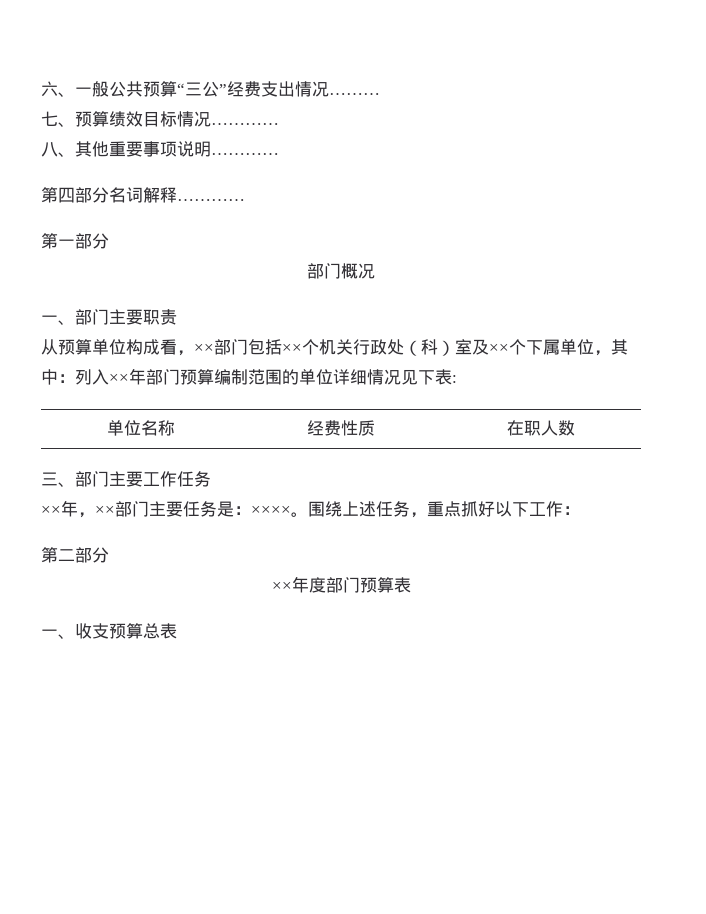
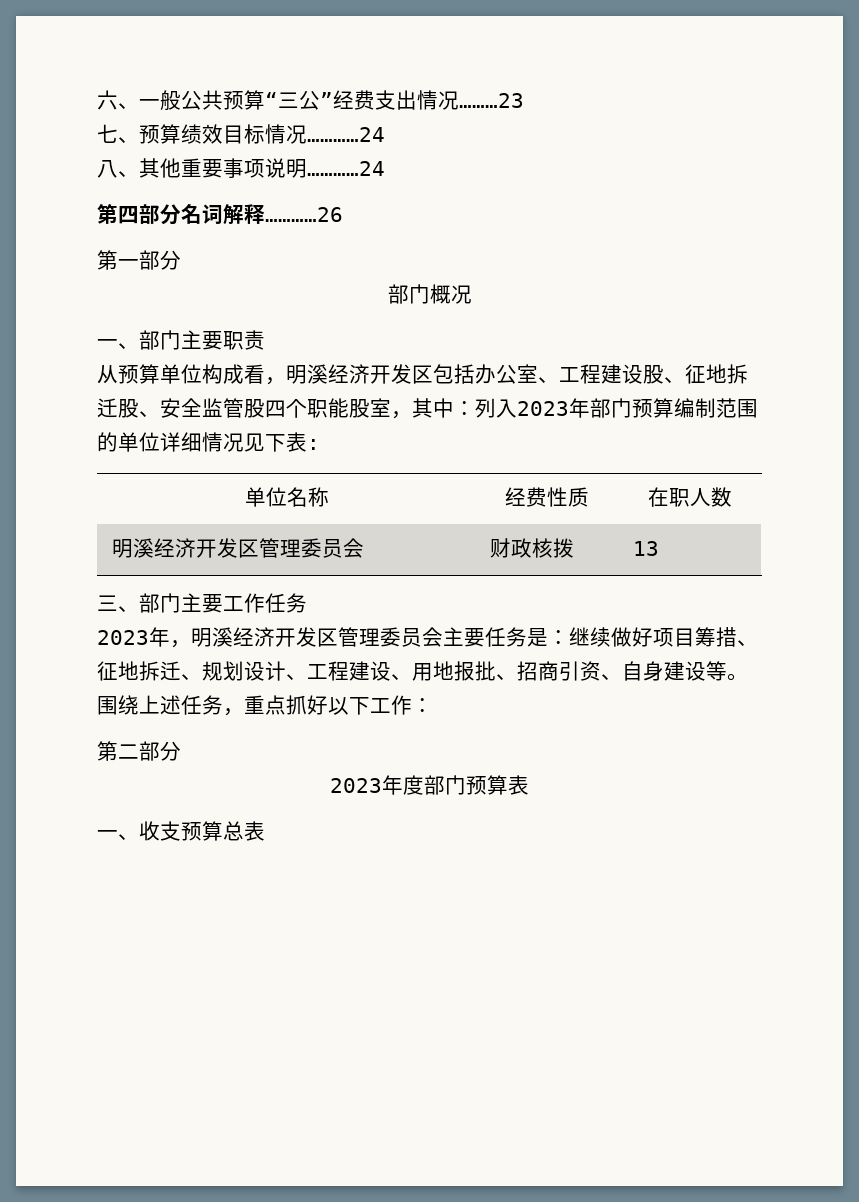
[329,93,380,95] ……… -> [459,93,524,108] ………23
[211,123,279,125] ………… -> [307,127,385,142] …………24
[211,153,279,155] ………… -> [307,161,385,176] …………24
[177,199,245,201] ………… -> [265,207,343,222] …………26
[194,339,594,356] ××部门包括××个机关行政处（科）室及××个下属单位 -> [286,364,748,384] [97,398,391,418] 明溪经济开发区包括办公室、工程建设股、征地拆迁股、安全监管股四个职能股室
[109,373,129,383] ×× -> [517,401,569,416] 2023
(575, 428) none -> [111,538,364,558] [489,538,574,558] [632,541,659,556] // 明溪经济开发区管理委员会 | 财政核拨 | 13
[41,500,291,518] ××年，××部门主要任务是：×××× -> [97,627,758,648] [97,661,727,681] 2023年，明溪经济开发区管理委员会主要任务是：继续做好项目筹措、征地拆迁、规划设计、工程建设、用地报批、招商引资、自身建设等
[271,581,292,591] ×× -> [330,778,382,793] 2023

